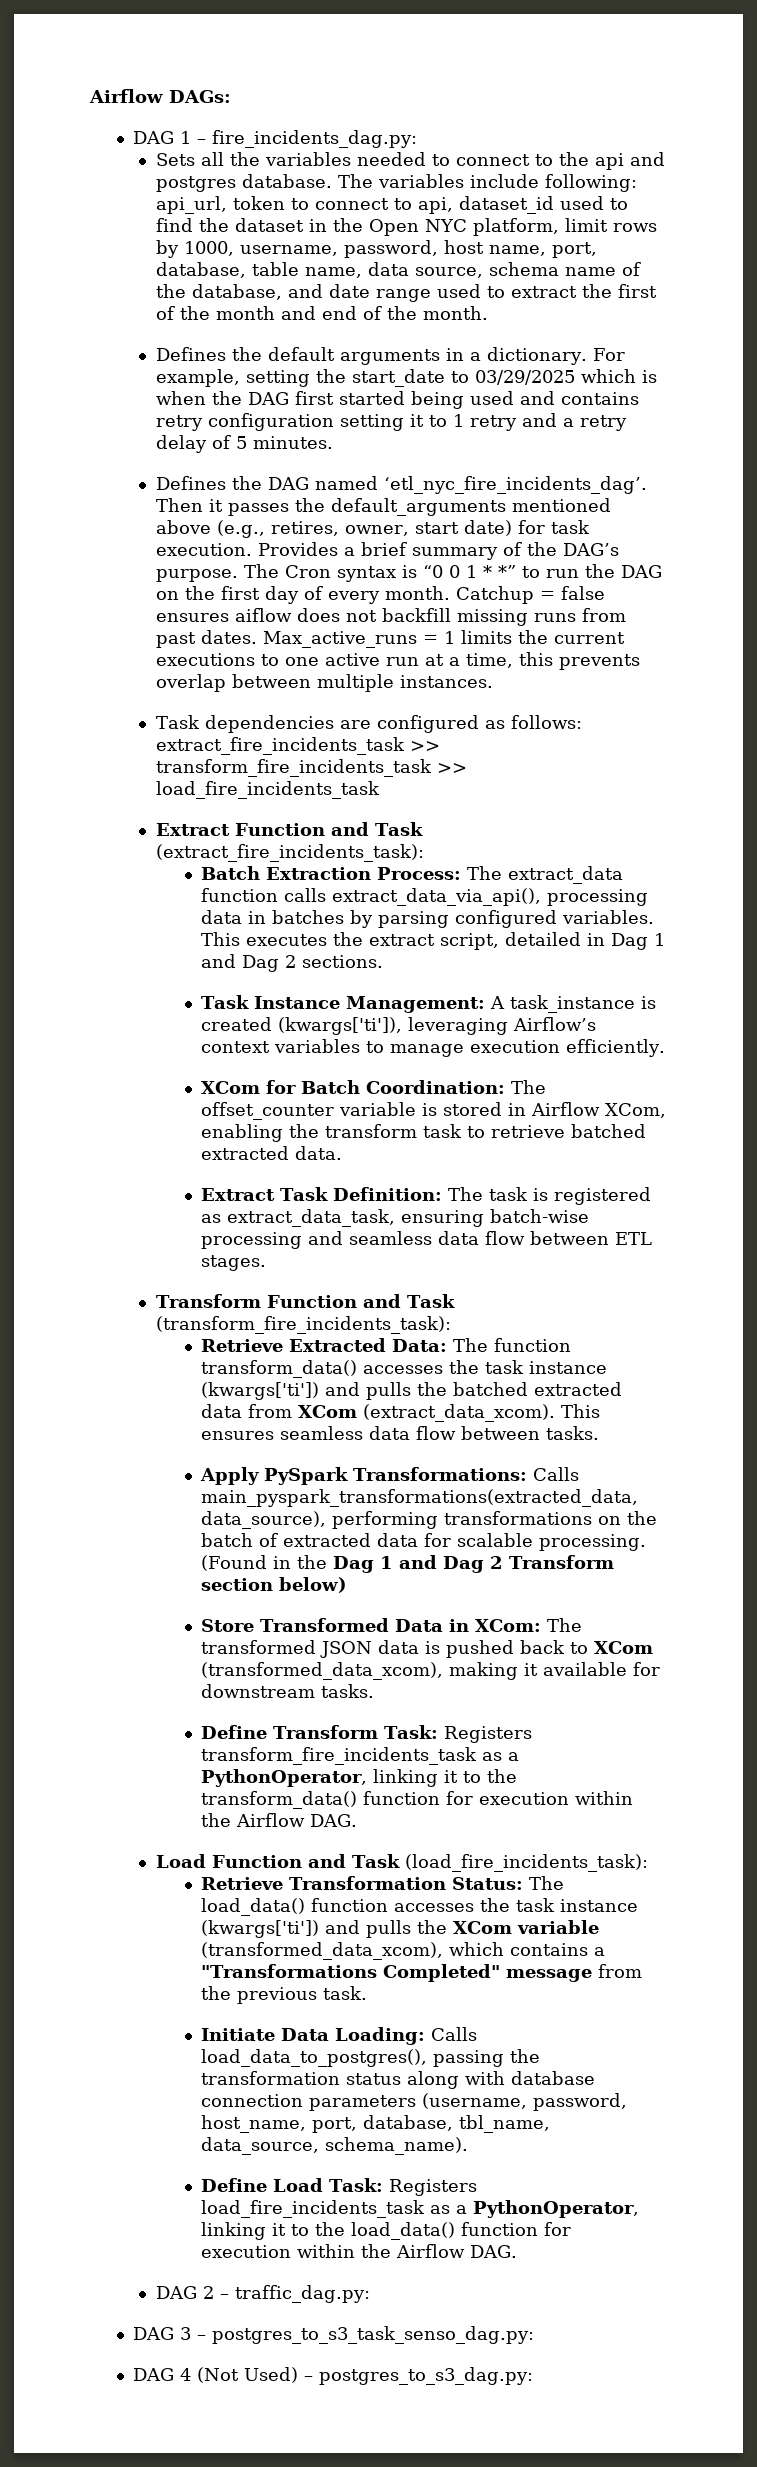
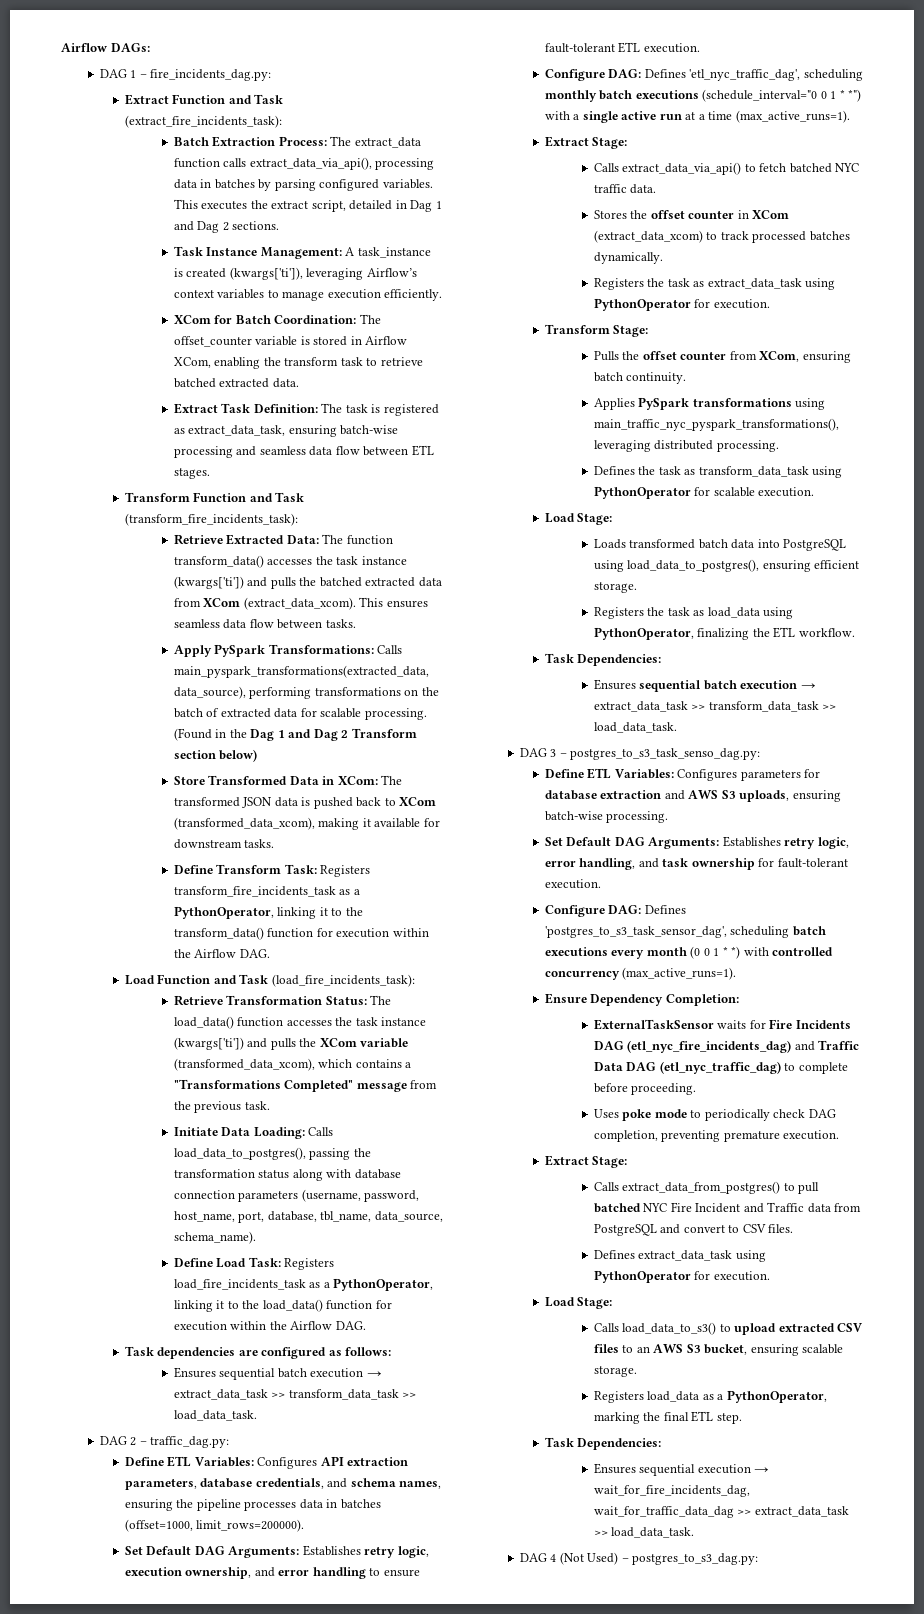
[155,152,665,170] [155,174,637,192] [155,196,628,214] [155,218,657,236] [155,240,597,258] [155,262,641,278] [155,284,657,302] [155,306,488,320] [155,347,625,365] [155,369,657,387] [155,391,639,409] [155,413,627,431] [155,435,333,453] [155,476,647,494] [155,498,611,516] [155,520,590,538] [155,542,619,560] [155,564,662,582] [155,586,605,604] [155,608,626,626] [155,630,625,648] [155,652,640,670] [155,674,493,692] [155,715,582,733] [155,737,440,755] [155,759,467,777] [155,781,380,799] // Sets all the variables needed to connect to the api and postgres database. The variables include following: api_url, token to connect to api, dataset_id used to find the dataset in the Open NYC platform, limit rows by 1000, username, password, host name, port, database, table name, data source, schema name of the database, and date range used to extract the first of the month and end of the month. // Defines the default arguments in a dictionary. For example, setting the start_date to 03/29/2025 which is when the DAG first started being used and contains retry configuration setting it to 1 retry and a retry delay of 5 minutes. // Defines the DAG named ‘etl_nyc_fire_incidents_dag’. Then it passes the default_arguments mentioned above (e.g., retires, owner, start date) for task execution. Provides a brief summary of the DAG’s purpose. The Cron syntax is “0 0 1 * *” to run the DAG on the first day of every month. Catchup = false ensures aiflow does not backfill missing runs from past dates. Max_active_runs = 1 limits the current executions to one active run at a time, this prevents overlap between multiple instances. // Task dependencies are configured as follows: extract_fire_incidents_task >> transform_fire_incidents_task >> load_fire_incidents_task -> (272, 75) none
[155,2285,370,2303] [132,2326,534,2344] DAG 2 – traffic_dag.py: // DAG 3 – postgres_to_s3_task_senso_dag.py: -> [124,1346,392,1359] [173,1367,382,1380] [173,1389,417,1400] [173,1410,257,1421] [99,1436,230,1448] [124,1456,409,1469] [124,1478,442,1490] [124,1499,381,1511] [124,1519,305,1532] [124,1545,429,1558] [124,1567,420,1579] [544,42,700,53] [544,69,863,81] [544,89,862,102] [544,110,850,123] [544,136,628,149] [593,162,860,175] [593,184,657,194] [593,210,790,219] [593,230,850,243] [593,252,663,264] [593,278,836,290] [593,298,770,311] [544,324,649,337] [593,351,851,363] [593,372,687,384] [593,397,826,410] [593,418,839,431] [593,440,779,452] [593,466,843,478] [593,486,815,499] [544,513,613,525] [593,539,847,551] [593,559,860,572] [593,582,637,593] [593,607,794,619] [593,627,855,640] [544,653,662,666] [593,679,816,692] [593,701,837,712] [593,722,677,733] [519,748,761,760] [544,768,821,781] [544,790,841,802] [544,811,669,823] [544,836,849,849] [544,858,848,870] [544,879,601,889] [544,905,686,917] [544,926,826,938] [544,946,834,959] [544,967,737,980] [544,993,739,1006] [593,1019,851,1030] [593,1040,860,1053] [593,1061,848,1074] [593,1083,697,1095] [593,1109,836,1121] [593,1130,840,1142] [544,1155,628,1168] [593,1181,820,1194] [593,1202,862,1213] [593,1224,794,1236] [593,1250,766,1262] [593,1270,770,1283] [544,1297,613,1309] [593,1322,864,1335] [593,1344,844,1356] [593,1366,637,1377] [593,1390,827,1403] [593,1411,742,1424] [544,1437,662,1450] [593,1463,770,1476] [593,1485,750,1497] [593,1506,849,1518] [593,1527,695,1538] Task dependencies are configured as follows: // Ensures sequential batch execution → extract_data_task >> transform_data_task >> load_data_task. // DAG 2 – traffic_dag.py: // Define ETL Variables: Configures API extraction parameters, database credentials, and schema names, ensuring the pipeline processes data in batches (offset=1000, limit_rows=200000). // Set Default DAG Arguments: Establishes retry logic, execution ownership, and error handling to ensure fault-tolerant ETL execution. // Configure DAG: Defines 'etl_nyc_traffic_dag', scheduling monthly batch executions (schedule_interval="0 0 1 * *") with a single active run at a time (max_active_runs=1). // Extract Stage: // Calls extract_data_via_api() to fetch batched NYC traffic data. // Stores the offset counter in XCom (extract_data_xcom) to track processed batches dynamically. // Registers the task as extract_data_task using PythonOperator for execution. // Transform Stage: // Pulls the offset counter from XCom, ensuring batch continuity. // Applies PySpark transformations using main_traffic_nyc_pyspark_transformations(), leveraging distributed processing. // Defines the task as transform_data_task using PythonOperator for scalable execution. // Load Stage: // Loads transformed batch data into PostgreSQL using load_data_to_postgres(), ensuring efficient storage. // Registers the task as load_data using PythonOperator, finalizing the ETL workflow. // Task Dependencies: // Ensures sequential batch execution → extract_data_task >> transform_data_task >> load_data_task. // DAG 3 – postgres_to_s3_task_senso_dag.py: // Define ETL Variables: Configures parameters for database extraction and AWS S3 uploads, ensuring batch-wise processing. // Set Default DAG Arguments: Establishes retry logic, error handling, and task ownership for fault-tolerant execution. // Configure DAG: Defines 'postgres_to_s3_task_sensor_dag', scheduling batch executions every month (0 0 1 * *) with controlled concurrency (max_active_runs=1). // Ensure Dependency Completion: // ExternalTaskSensor waits for Fire Incidents DAG (etl_nyc_fire_incidents_dag) and Traffic Data DAG (etl_nyc_traffic_dag) to complete before proceeding. // Uses poke mode to periodically check DAG completion, preventing premature execution. // Extract Stage: // Calls extract_data_from_postgres() to pull batched NYC Fire Incident and Traffic data from PostgreSQL and convert to CSV files. // Defines extract_data_task using PythonOperator for execution. // Load Stage: // Calls load_data_to_s3() to upload extracted CSV files to an AWS S3 bucket, ensuring scalable storage. // Registers load_data as a PythonOperator, marking the final ETL step. // Task Dependencies: // Ensures sequential execution → wait_for_fire_incidents_dag, wait_for_traffic_data_dag >> extract_data_task >> load_data_task.

